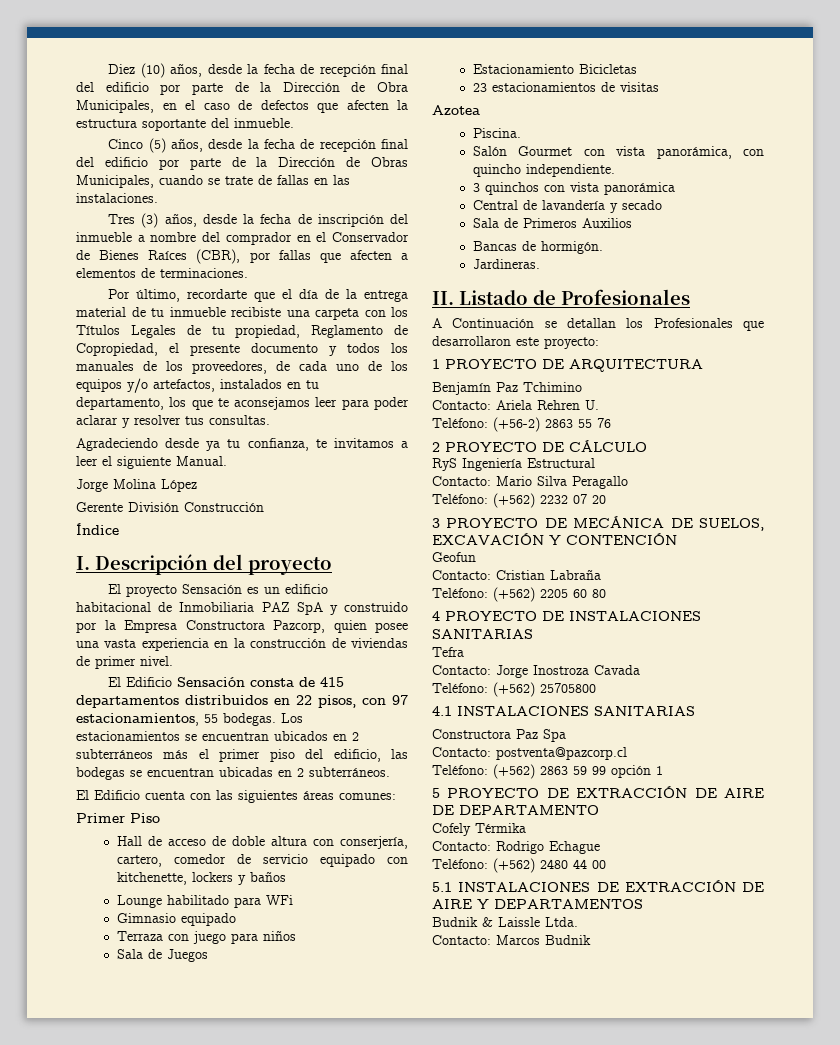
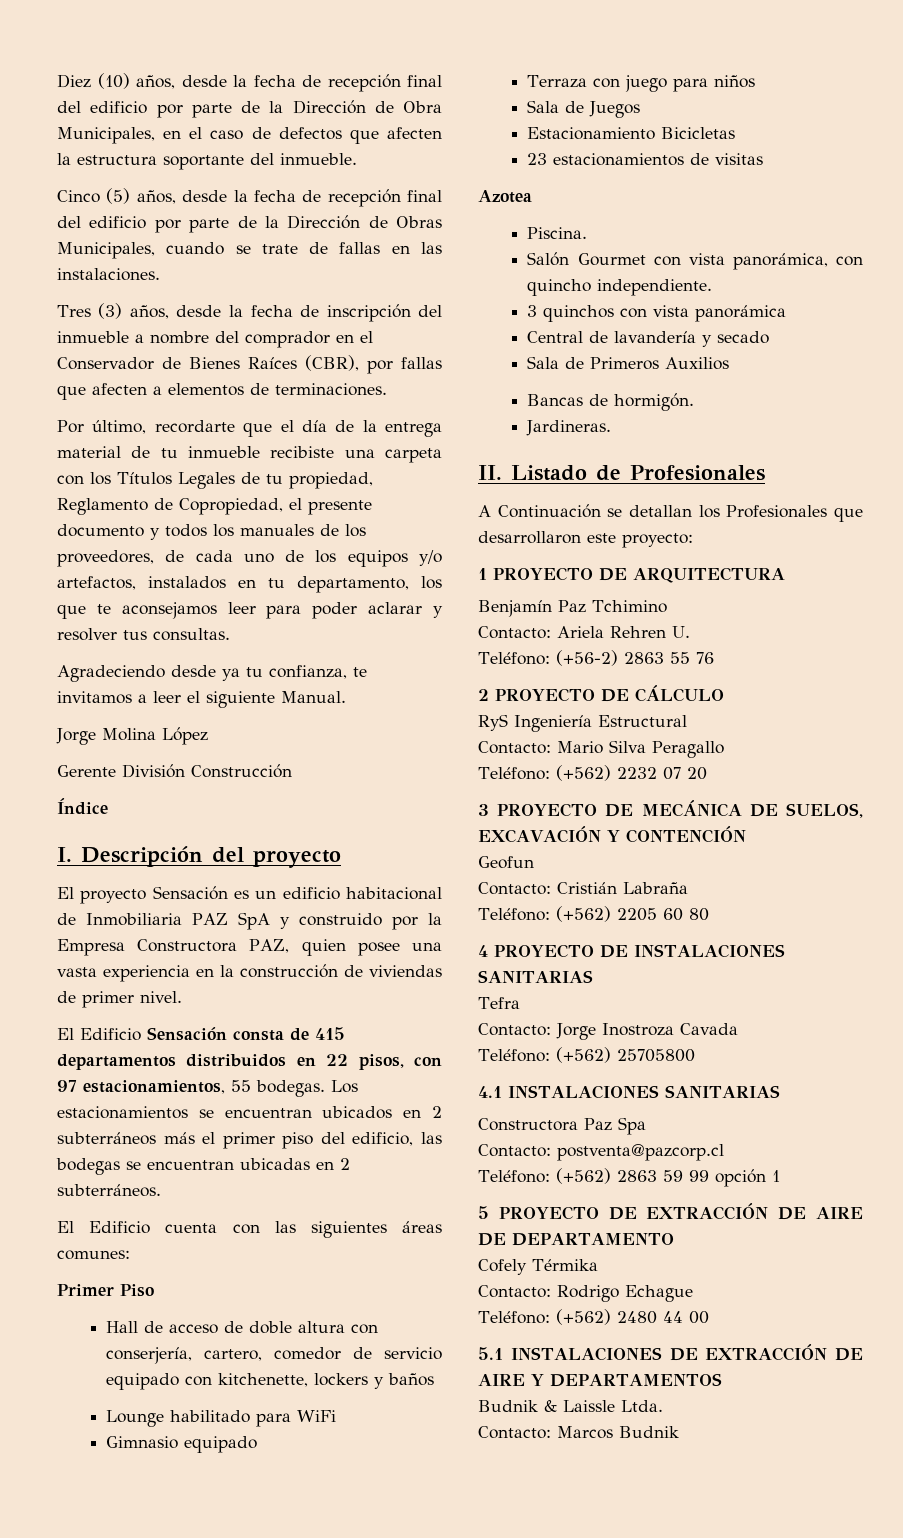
[273,620,325,633] Pazcorp, -> [249,939,290,953] PAZ,
[265,895,293,905] WFi -> [297,1410,337,1422] WiFi
[496,570,545,580] Cristian -> [557,882,617,894] Cristián

